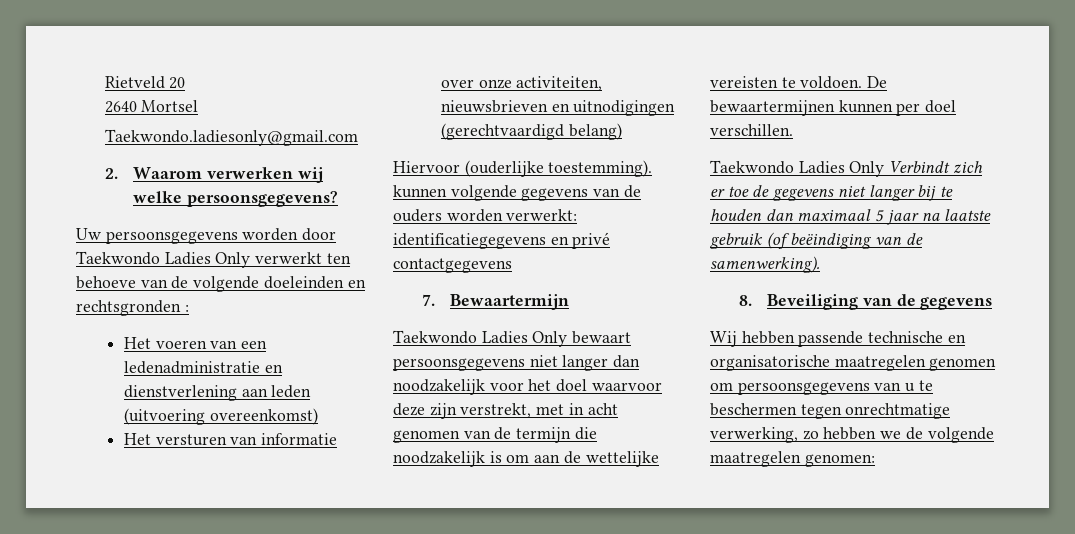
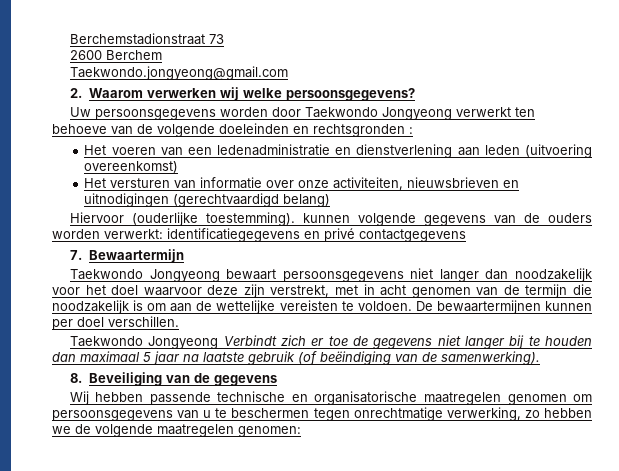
[104,76,186,89] [104,100,199,113] [104,129,358,146] Rietveld 20 // 2640 Mortsel // Taekwondo.ladiesonly@gmail.com -> [70,33,225,45] [70,50,163,60] [70,66,289,80] Berchemstadionstraat 73 // 2600 Berchem // Taekwondo.jongyeong@gmail.com
[164,252,251,268] Ladies Only -> [381,107,452,120] Jongyeong
[481,331,568,347] Ladies Only -> [149,269,220,282] Jongyeong
[798,161,885,177] Ladies Only -> [148,336,219,349] Jongyeong

